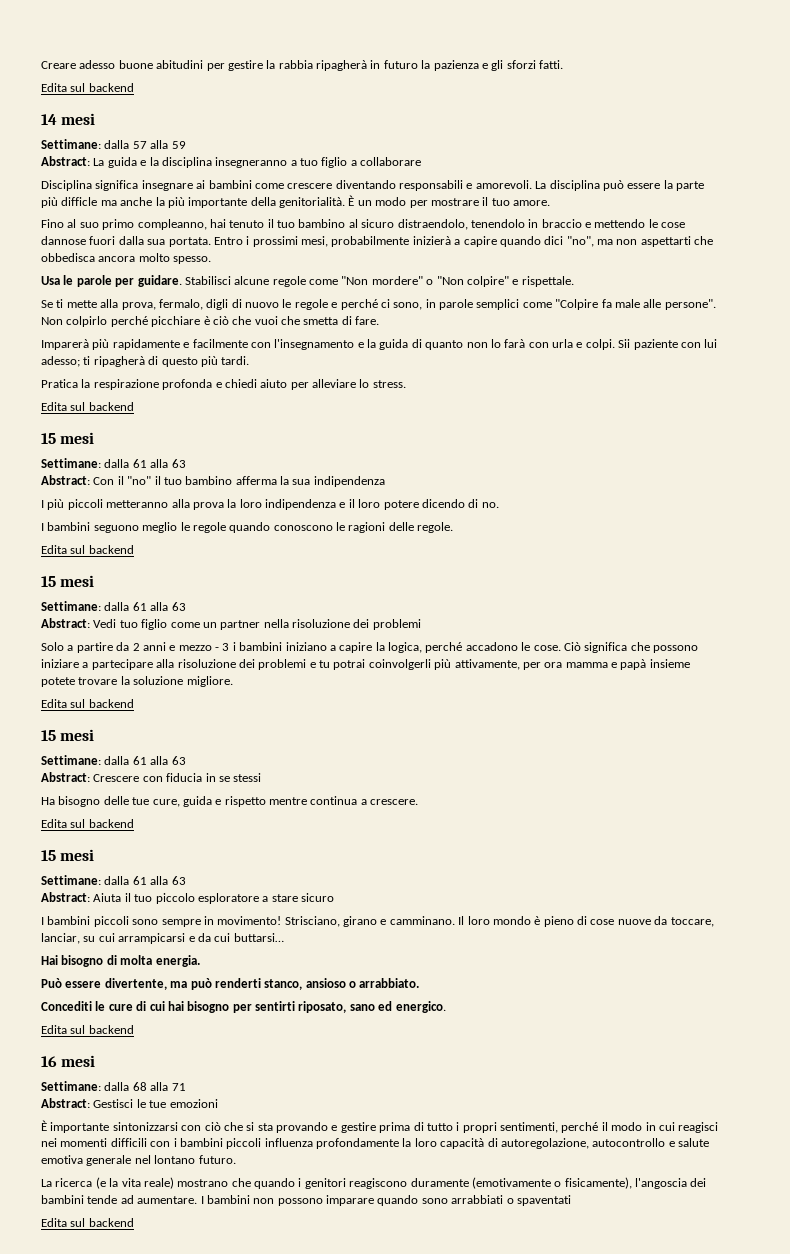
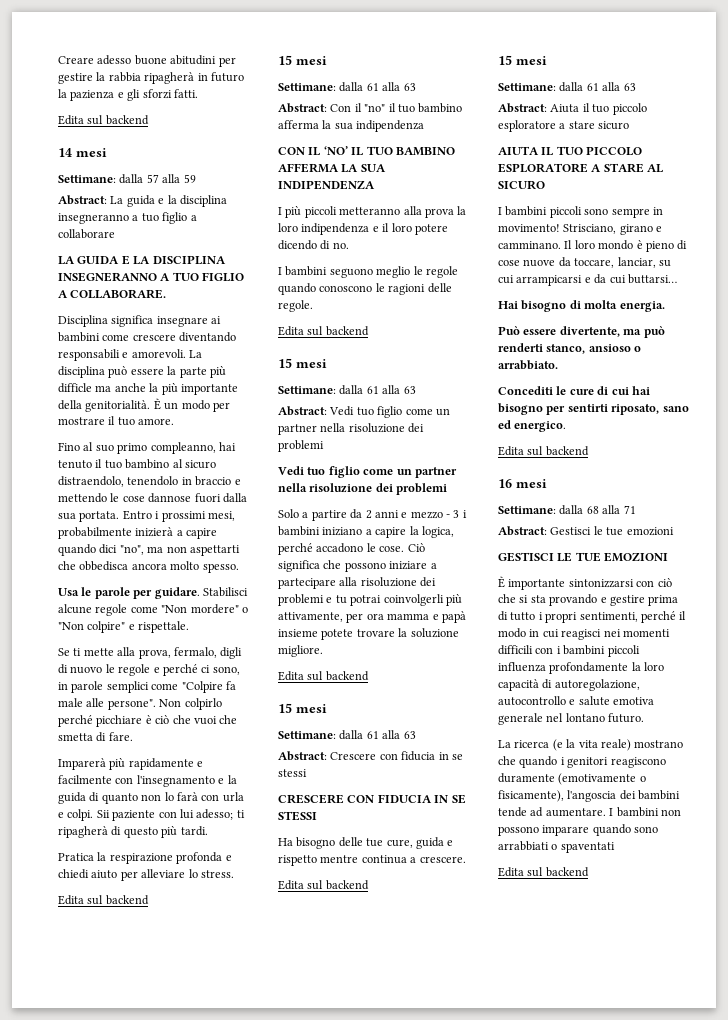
(422, 161) none -> [58,255,226,265] [58,272,245,282] [58,289,167,299] // LA GUIDA E LA DISCIPLINA INSEGNERANNO A TUO FIGLIO A COLLABORARE.
(385, 481) none -> [278,146,455,156] [278,163,386,173] [278,180,375,190] // CON IL ‘NO’ IL TUO BAMBINO AFFERMA LA SUA INDIPENDENZA
(421, 624) none -> [278,466,457,478] [278,483,448,495] // Vedi tuo figlio come un partner nella risoluzione dei problemi
(262, 777) none -> [278,794,466,804] [278,811,317,821] // CRESCERE CON FIDUCIA IN SE STESSI
(334, 897) none -> [498,146,643,156] [498,163,664,173] [498,180,545,190] // AIUTA IL TUO PICCOLO ESPLORATORE A STARE AL SICURO
(218, 1103) none -> [498,552,669,562] // GESTISCI LE TUE EMOZIONI

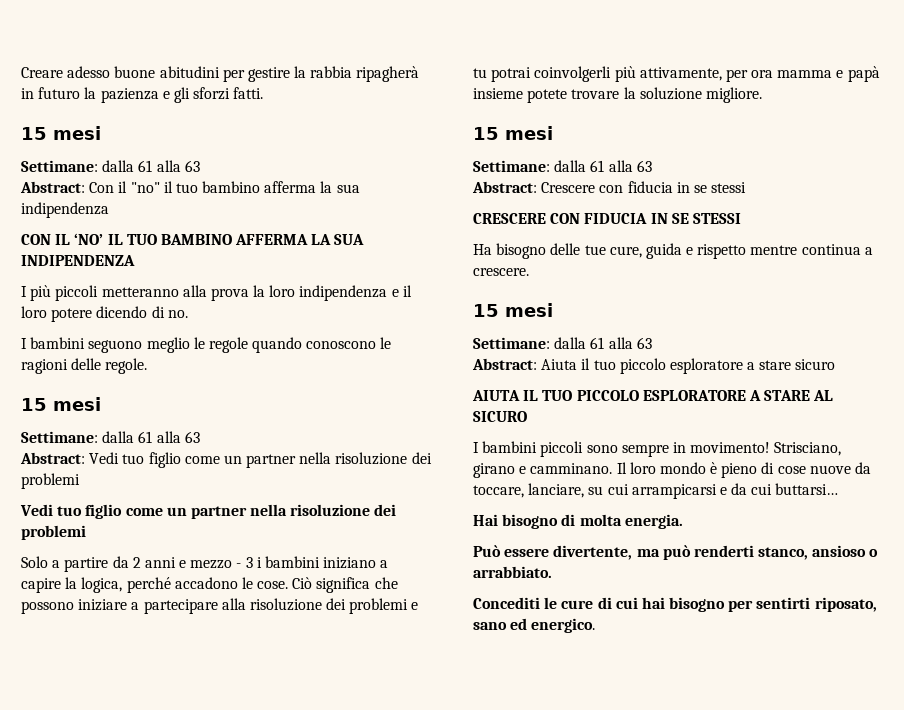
[58,115,149,125] [58,148,107,157] [58,174,196,184] [58,195,227,207] [58,212,197,224] [58,229,115,239] [58,255,226,265] [58,272,245,282] [58,289,167,299] [58,315,222,327] [58,332,237,342] [58,349,203,361] [58,365,226,378] [58,382,238,395] [58,398,230,412] [58,416,175,426] [58,442,236,454] [58,459,216,469] [58,476,241,487] [58,493,247,503] [58,510,235,522] [58,527,218,539] [58,544,240,556] [58,561,239,573] [58,587,248,599] [58,604,248,616] [58,621,190,633] [58,647,243,659] [58,664,240,676] [58,681,236,693] [58,698,222,710] [58,715,238,727] [58,732,133,742] [58,757,204,770] [58,775,237,787] [58,792,244,804] [58,809,245,821] [58,825,208,838] [58,852,232,864] [58,869,234,881] [58,895,149,905] // Edita sul backend // 14 mesi // Settimane: dalla 57 alla 59 // Abstract: La guida e la disciplina insegneranno a tuo figlio a collaborare // LA GUIDA E LA DISCIPLINA INSEGNERANNO A TUO FIGLIO A COLLABORARE. // Disciplina significa insegnare ai bambini come crescere diventando responsabili e amorevoli. La disciplina può essere la parte più difficle ma anche la più importante della genitorialità. È un modo per mostrare il tuo amore. // Fino al suo primo compleanno, hai tenuto il tuo bambino al sicuro distraendolo, tenendolo in braccio e mettendo le cose dannose fuori dalla sua portata. Entro i prossimi mesi, probabilmente inizierà a capire quando dici "no", ma non aspettarti che obbedisca ancora molto spesso. // Usa le parole per guidare. Stabilisci alcune regole come "Non mordere" o "Non colpire" e rispettale. // Se ti mette alla prova, fermalo, digli di nuovo le regole e perché ci sono, in parole semplici come "Colpire fa male alle persone". Non colpirlo perché picchiare è ciò che vuoi che smetta di fare. // Imparerà più rapidamente e facilmente con l'insegnamento e la guida di quanto non lo farà con urla e colpi. Sii paziente con lui adesso; ti ripagherà di questo più tardi. // Pratica la respirazione profonda e chiedi aiuto per alleviare lo stress. // Edita sul backend -> (264, 93) none
[278,326,369,336] // Edita sul backend -> (148, 366) none
[278,671,369,681] // Edita sul backend -> (762, 95) none
[278,880,369,890] // Edita sul backend -> (529, 272) none
[617,257,656,268] lanciar, -> [528,483,585,498] lanciare,
[498,446,589,456] [498,479,547,488] [498,505,636,515] [498,526,674,536] [498,552,669,562] [498,576,672,590] [498,594,679,606] [498,611,687,623] [498,628,670,640] [498,645,640,657] [498,662,665,674] [498,679,640,691] [498,696,655,706] [498,713,645,725] [498,739,684,751] [498,756,666,768] [498,773,646,785] [498,790,681,802] [498,807,681,817] [498,824,659,836] [498,841,615,853] [498,867,589,877] // Edita sul backend // 16 mesi // Settimane: dalla 68 alla 71 // Abstract: Gestisci le tue emozioni // GESTISCI LE TUE EMOZIONI // È importante sintonizzarsi con ciò che si sta provando e gestire prima di tutto i propri sentimenti, perché il modo in cui reagisci nei momenti difficili con i bambini piccoli influenza profondamente la loro capacità di autoregolazione, autocontrollo e salute emotiva generale nel lontano futuro. // La ricerca (e la vita reale) mostrano che quando i genitori reagiscono duramente (emotivamente o fisicamente), l'angoscia dei bambini tende ad aumentare. I bambini non possono imparare quando sono arrabbiati o spaventati // Edita sul backend -> (596, 625) none

